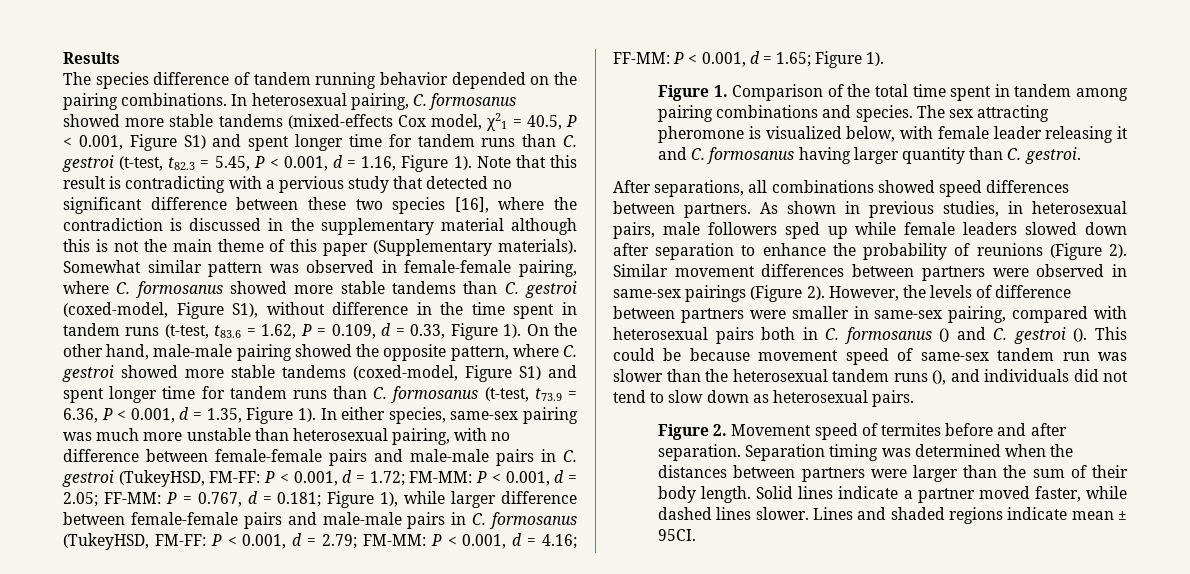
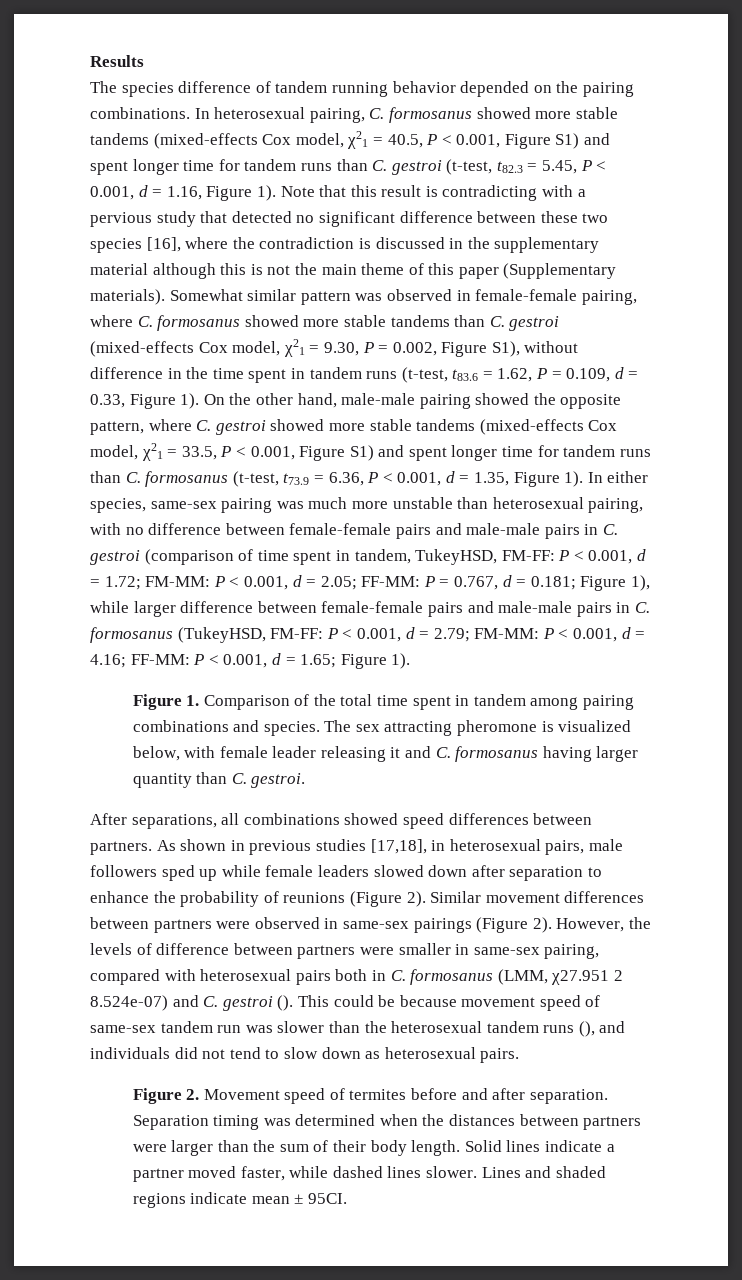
[63,302,168,318] (coxed-model, -> [90,339,437,357] (mixed-effects Cox model, χ21 = 9.30, P = 0.002,
[353,365,458,381] (coxed-model, -> [479,419,618,435] [90,443,295,461] (mixed-effects Cox model, χ21 = 33.5, P < 0.001,
[118,470,205,487] (TukeyHSD, -> [144,549,498,565] (comparison of time spent in tandem, TukeyHSD,
[943,201,999,217] studies, -> [315,839,427,854] studies [17,18],
[939,328,950,342] () -> [497,969,623,985] [90,995,168,1011] (LMM, χ27.951 2 8.524e-07)

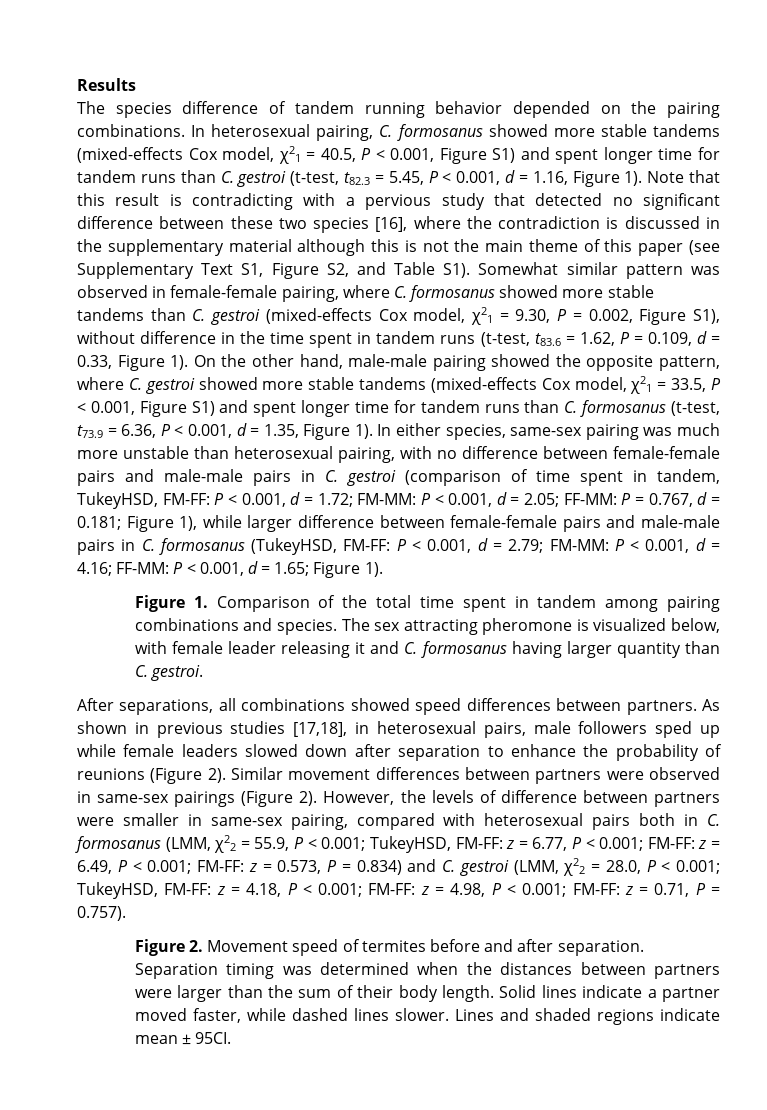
[503,263,617,279] [90,289,165,305] (Supplementary materials). -> [688,240,720,255] [77,262,471,279] (see Supplementary Text S1, Figure S2, and Table S1).
[551,970,623,985] [90,995,601,1011] [90,1021,626,1037] [90,1047,520,1063] χ27.951 2 8.524e-07) and C. gestroi (). This could be because movement speed of same-sex tandem run was slower than the heterosexual tandem runs (), and individuals did not tend to slow down as heterosexual pairs. -> [214,835,720,853] [77,858,720,876] [77,882,720,899] [77,906,126,921] χ22 = 55.9, P < 0.001; TukeyHSD, FM-FF: z = 6.77, P < 0.001; FM-FF: z = 6.49, P < 0.001; FM-FF: z = 0.573, P = 0.834) and C. gestroi (LMM, χ22 = 28.0, P < 0.001; TukeyHSD, FM-FF: z = 4.18, P < 0.001; FM-FF: z = 4.98, P < 0.001; FM-FF: z = 0.71, P = 0.757).

